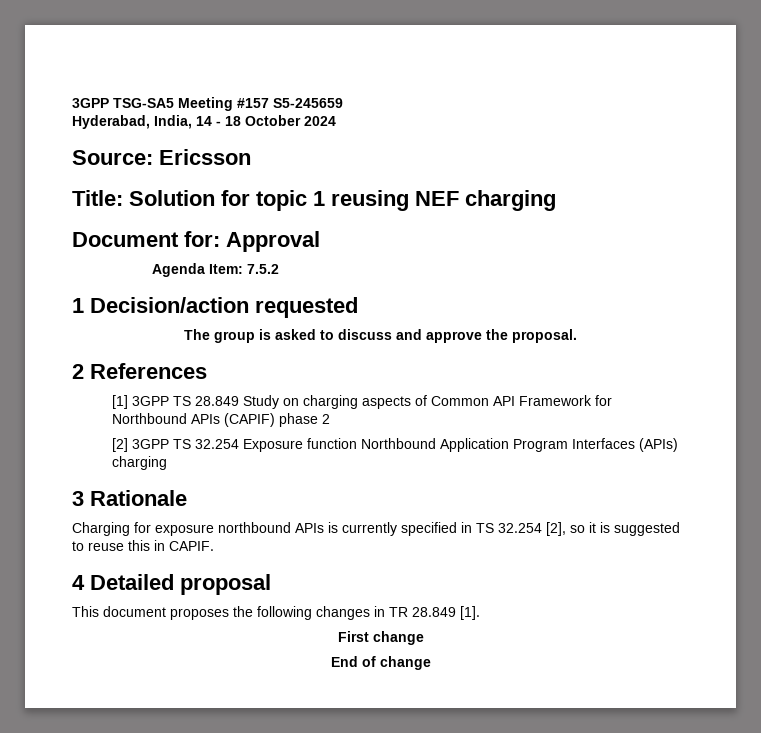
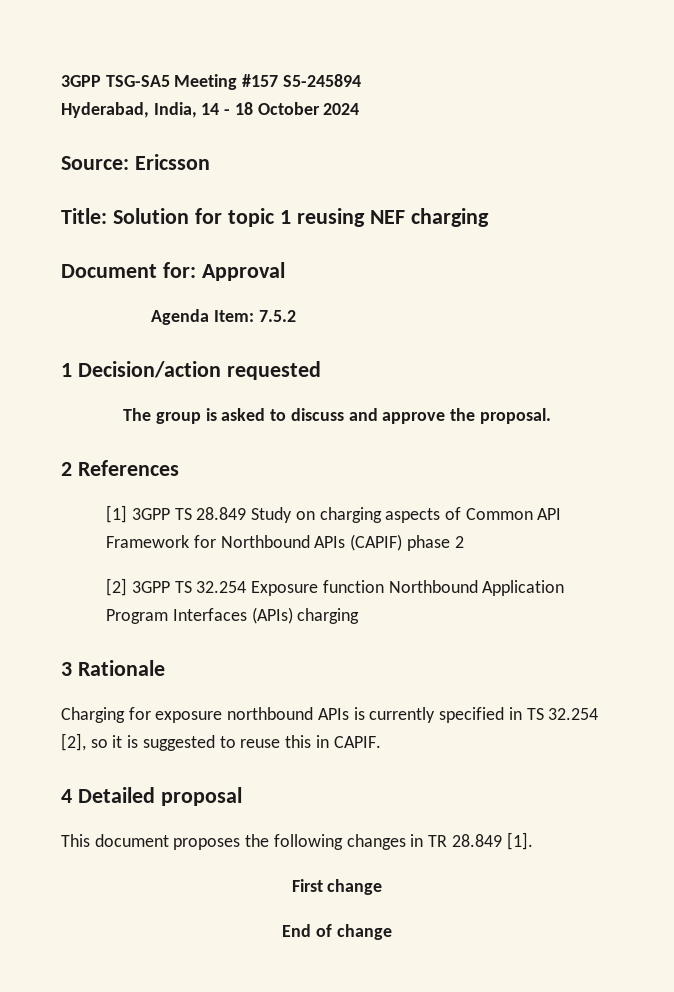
[273,98,343,108] S5-245659 -> [282,74,361,87] S5-245894

